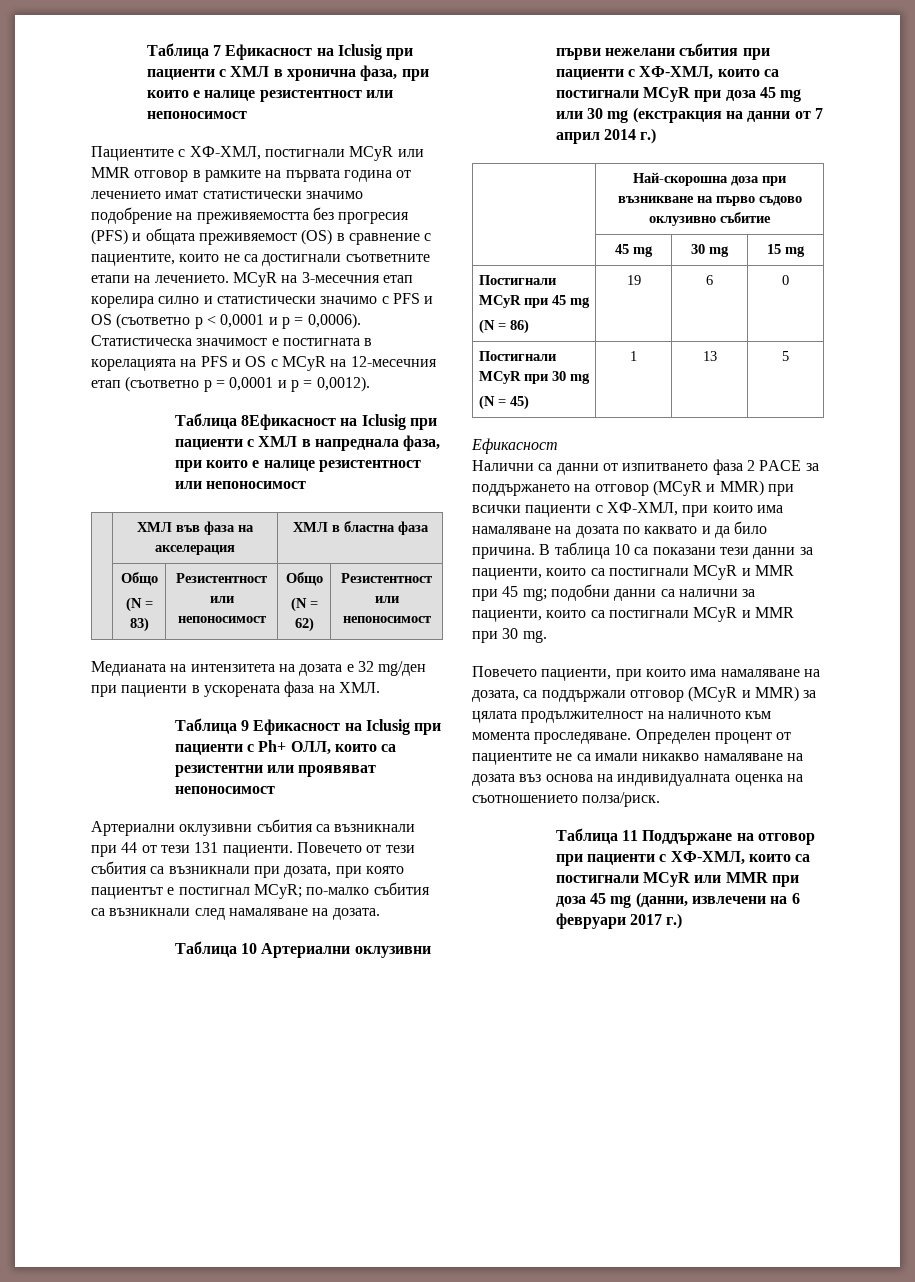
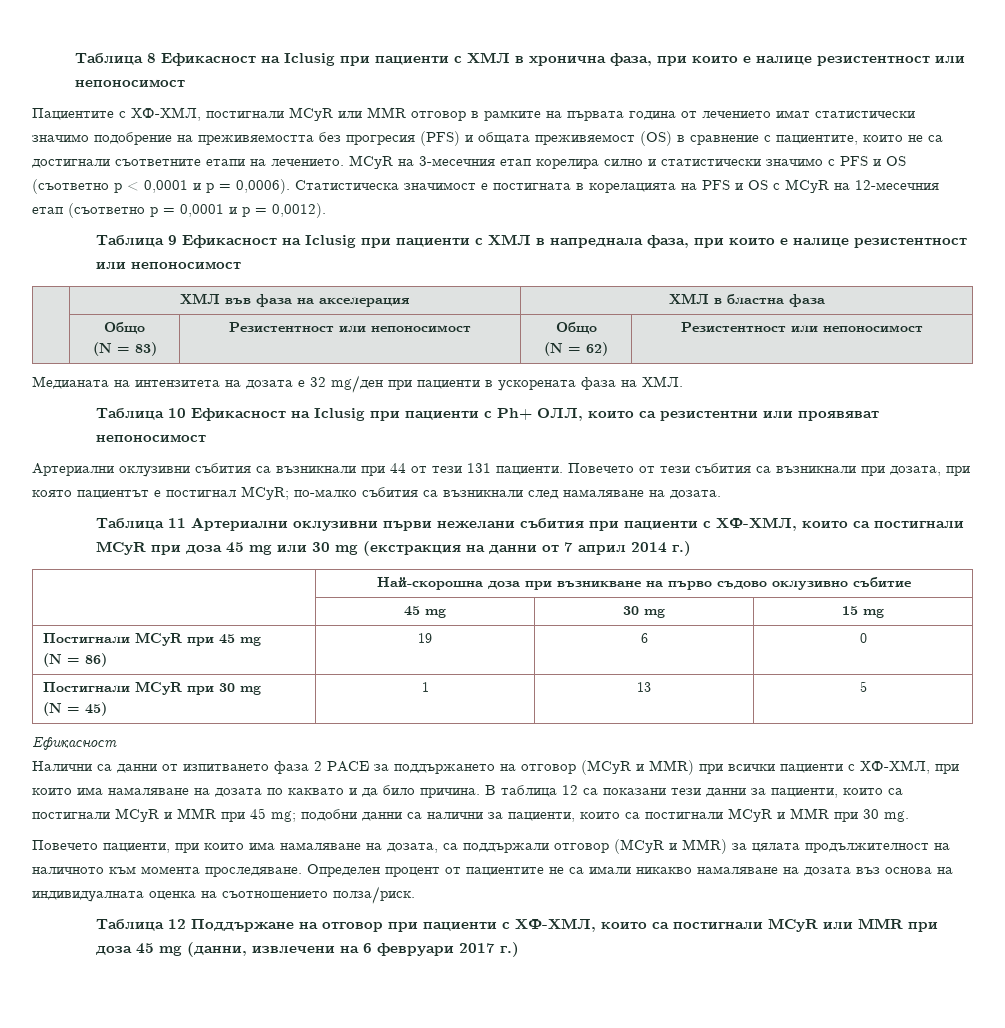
[146,43,222,59] Таблица 7 -> [74,53,156,65] Таблица 8
[240,414,336,430] 8Ефикасност -> [168,235,278,248] 9 Ефикасност
[240,720,249,731] 9 -> [168,408,187,418] 10
[240,943,257,954] 10 -> [168,518,187,528] 11
[613,544,630,555] 10 -> [562,785,578,795] 12
[621,830,638,841] 11 -> [168,919,187,929] 12

